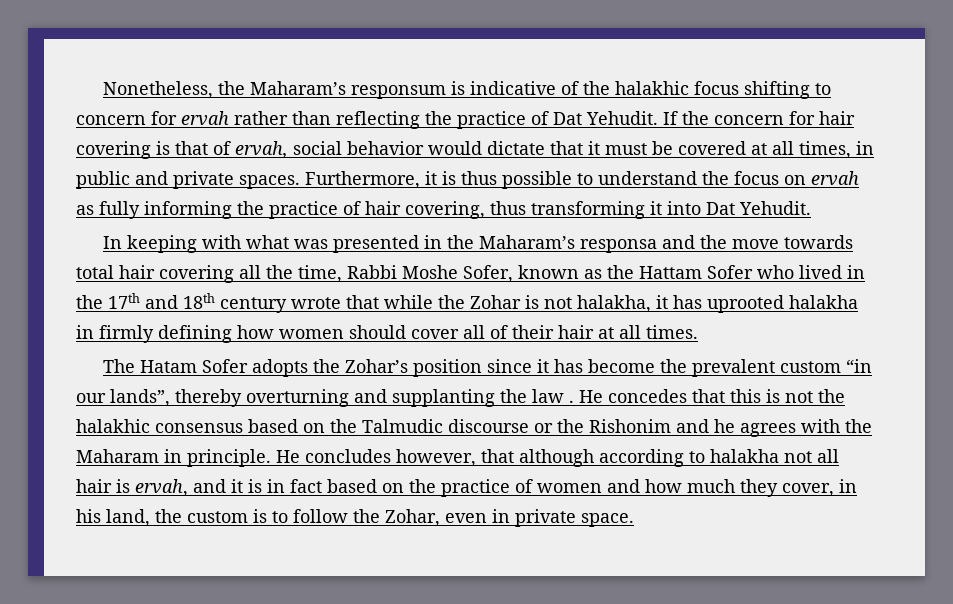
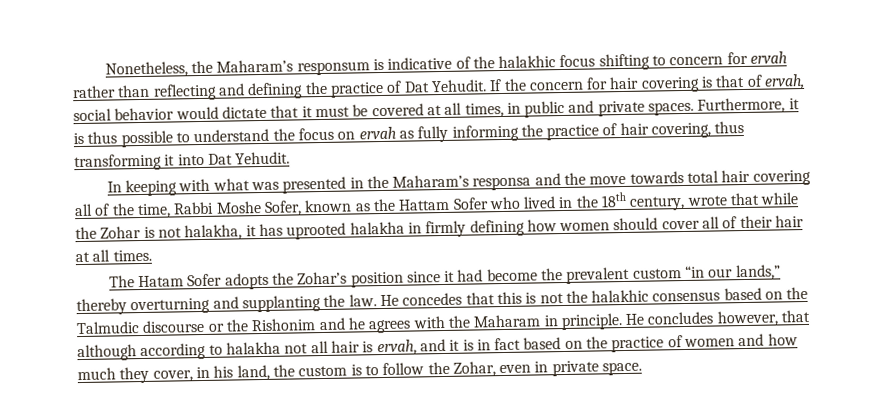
(420, 120) none -> [217,82,304,100] and defining
(261, 272) none -> [94,203,111,216] of
[108,293,287,313] 17th and 18th century -> [601,191,686,211] 18th century,
[554,359,584,373] has -> [457,269,484,282] had
[110,389,170,407] lands”, -> [735,264,781,281] lands,”
[532,389,574,403] law . -> [348,294,377,307] law.

